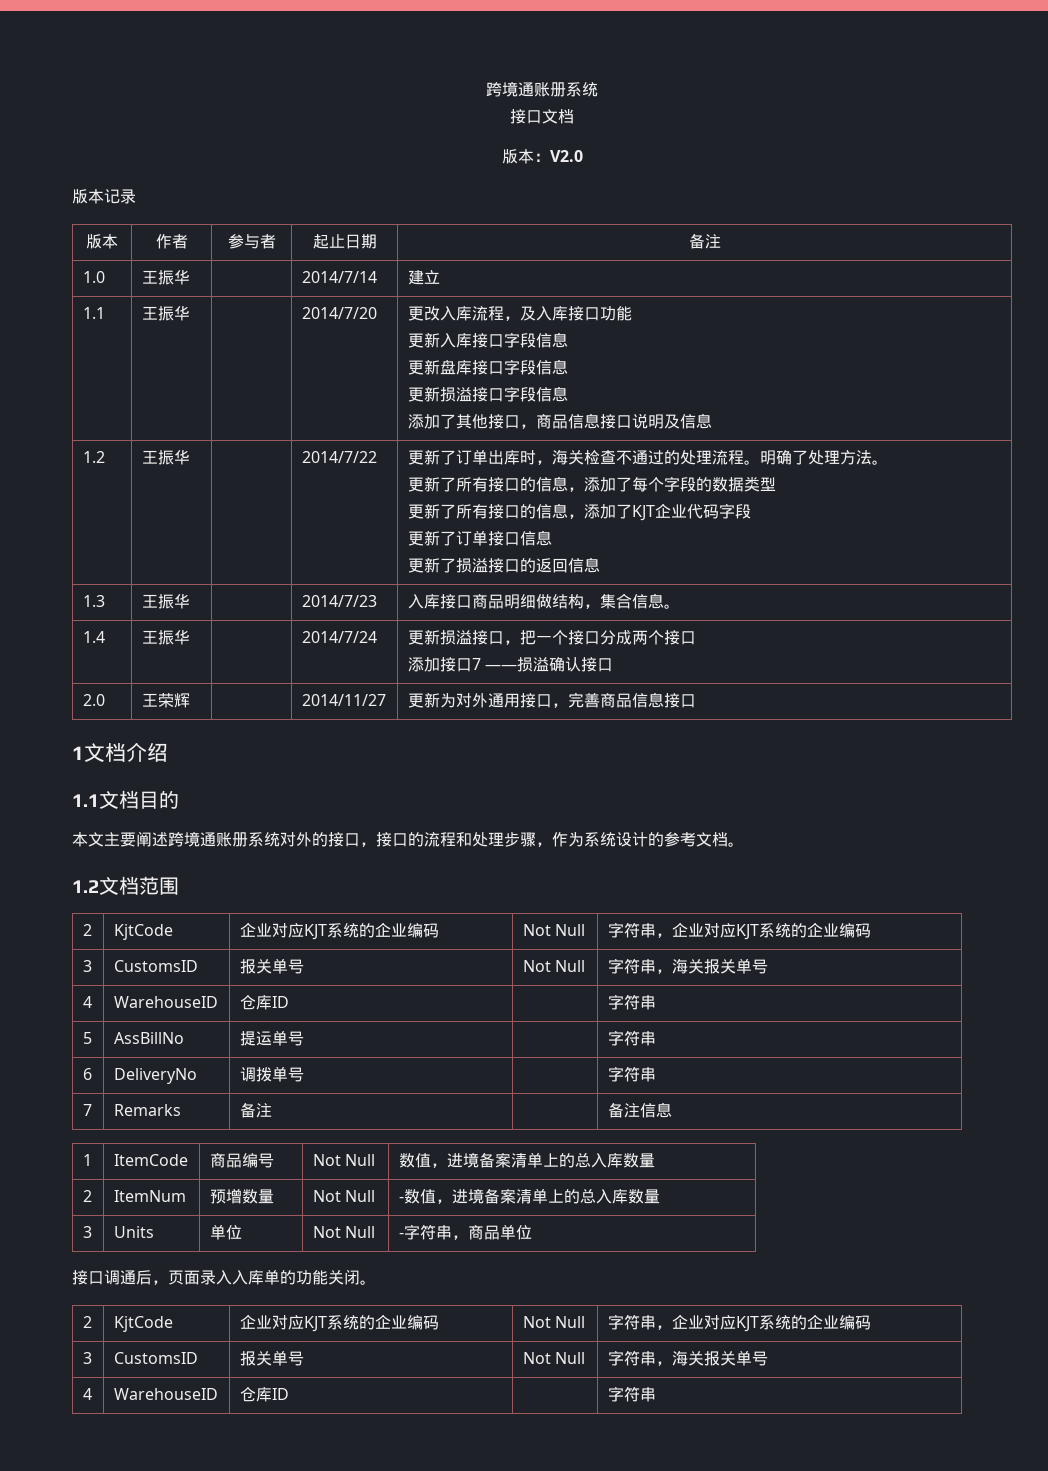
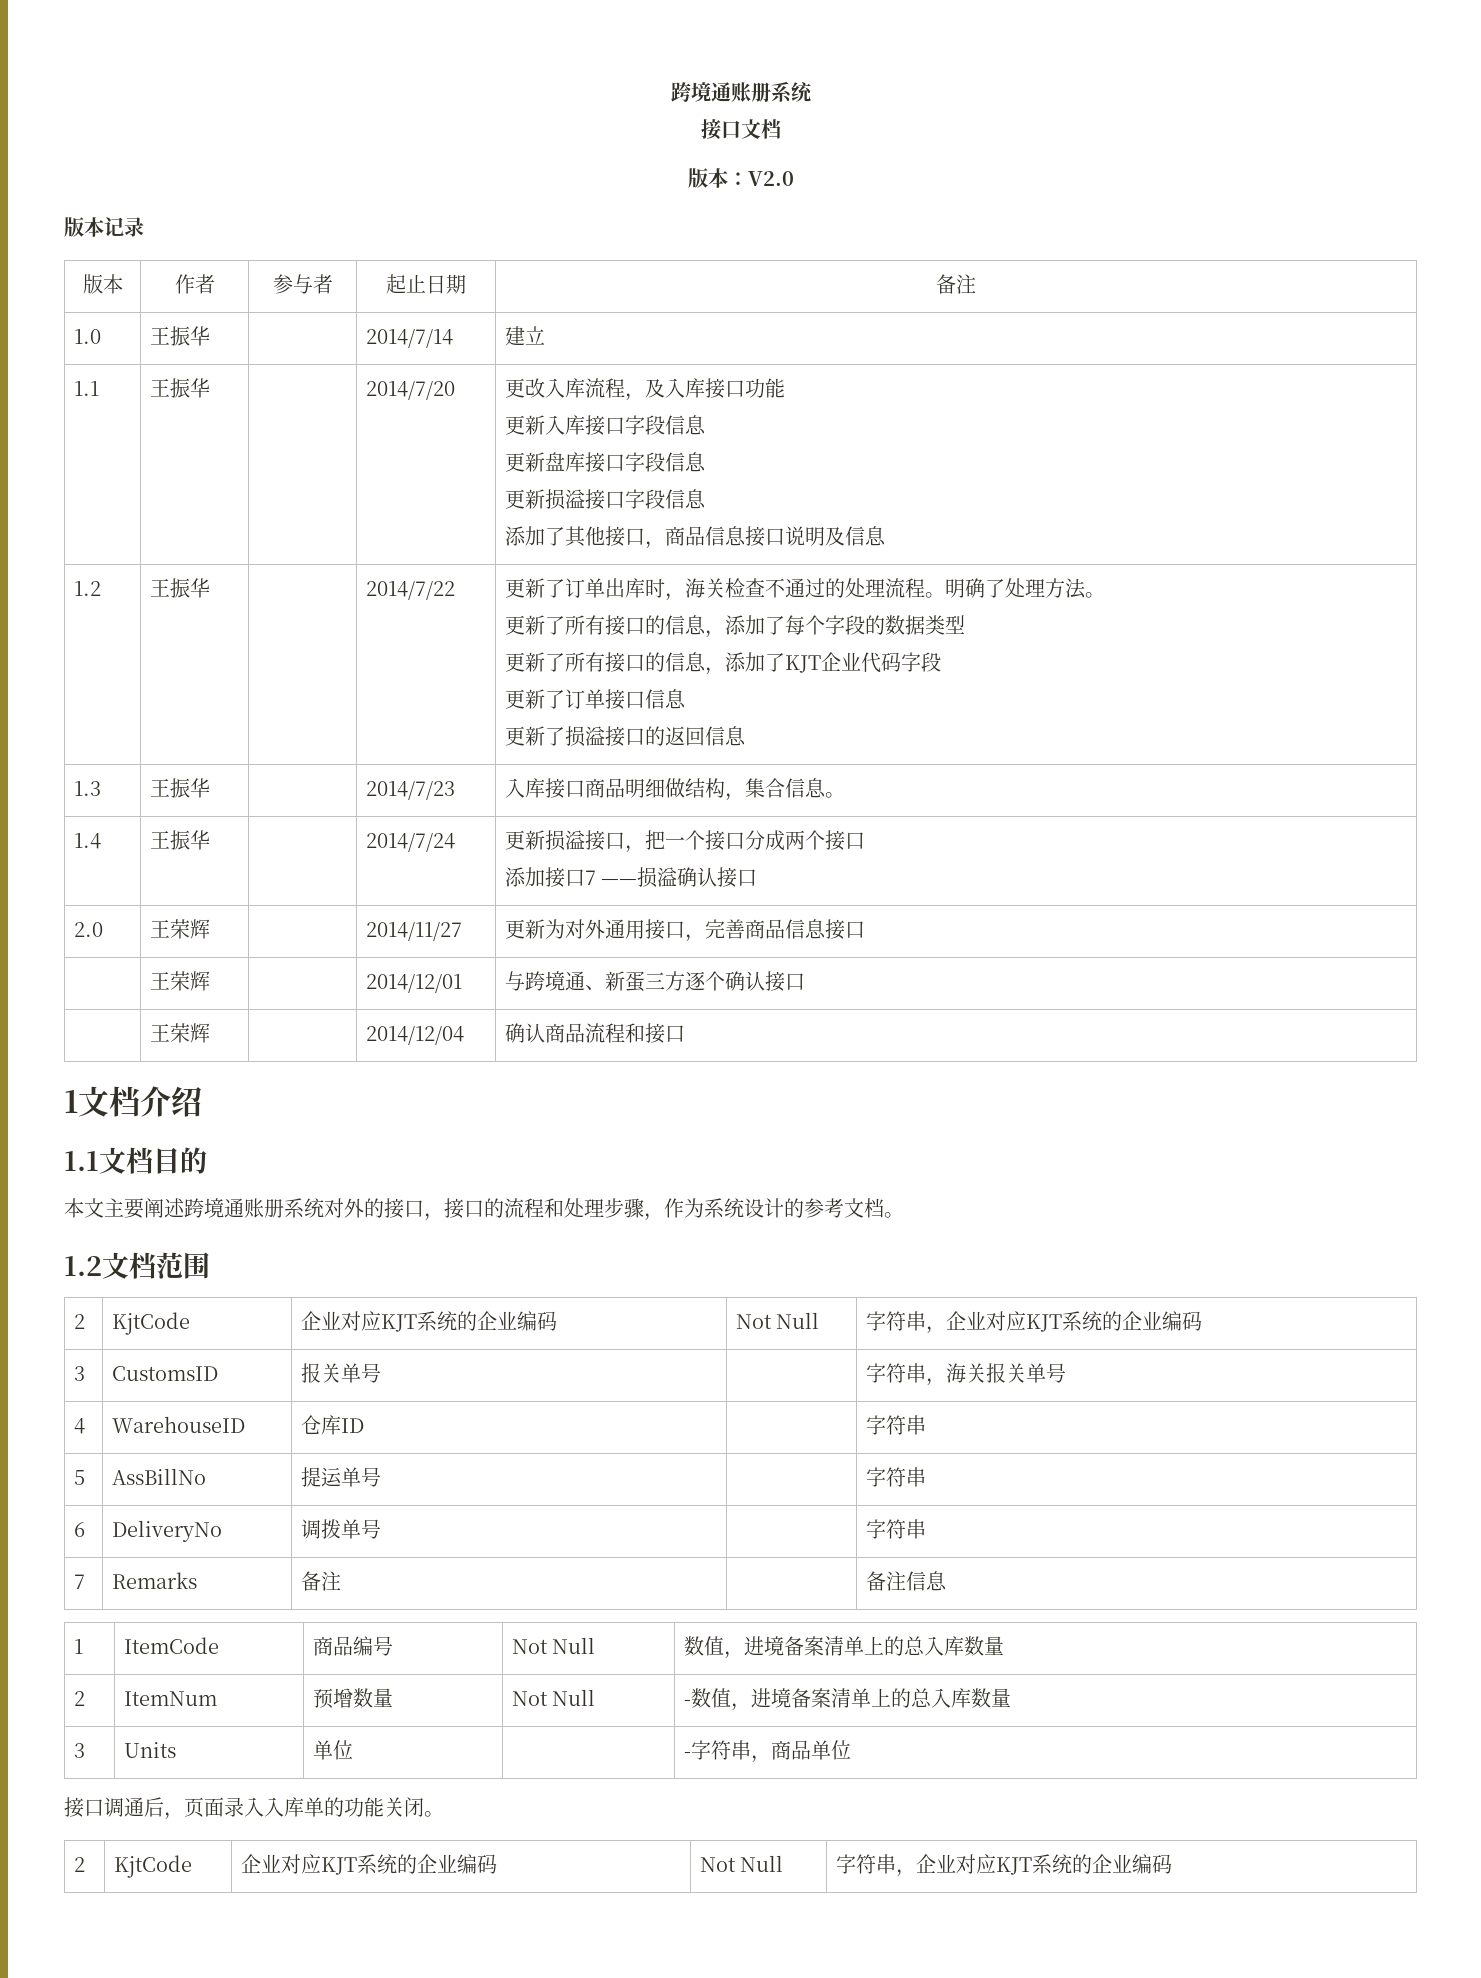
(696, 701) none -> [149,971,210,991] [365,974,462,993] [504,971,805,992] [149,1023,210,1043] [365,1026,464,1045] [504,1023,685,1044] // | 王荣辉 | | 2014/12/01 | 与跨境通、新蛋三方逐个确认接口 // | 王荣辉 | | 2014/12/04 | 确认商品流程和接口
[522,960,585,972] Not Null -> (381, 1373) none
[312,1226,375,1238] Not Null -> (353, 1750) none
[82,1352,92,1364] [113,1352,198,1364] [239,1350,304,1366] [522,1352,585,1364] [607,1350,768,1366] [82,1388,92,1400] [113,1388,218,1400] [239,1387,289,1402] [607,1386,656,1402] // 3 | CustomsID | 报关单号 | Not Null | 字符串，海关报关单号 // 4 | WarehouseID | 仓库ID | | 字符串 -> (1172, 1864) none

